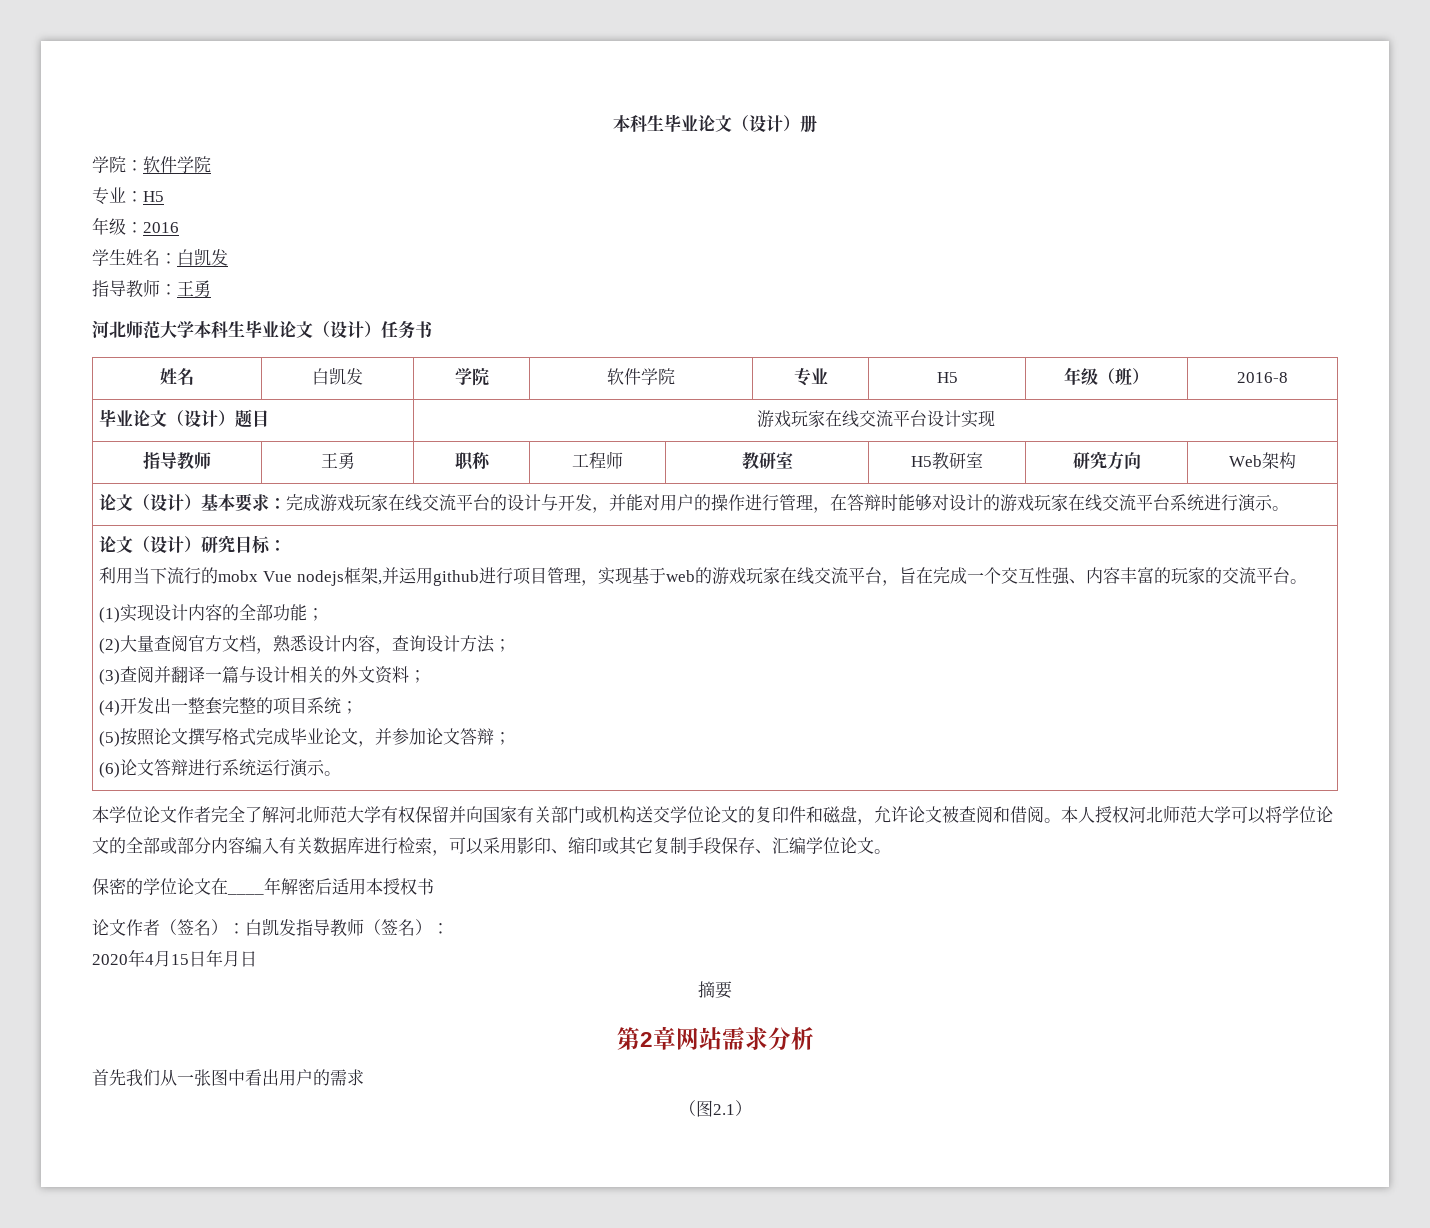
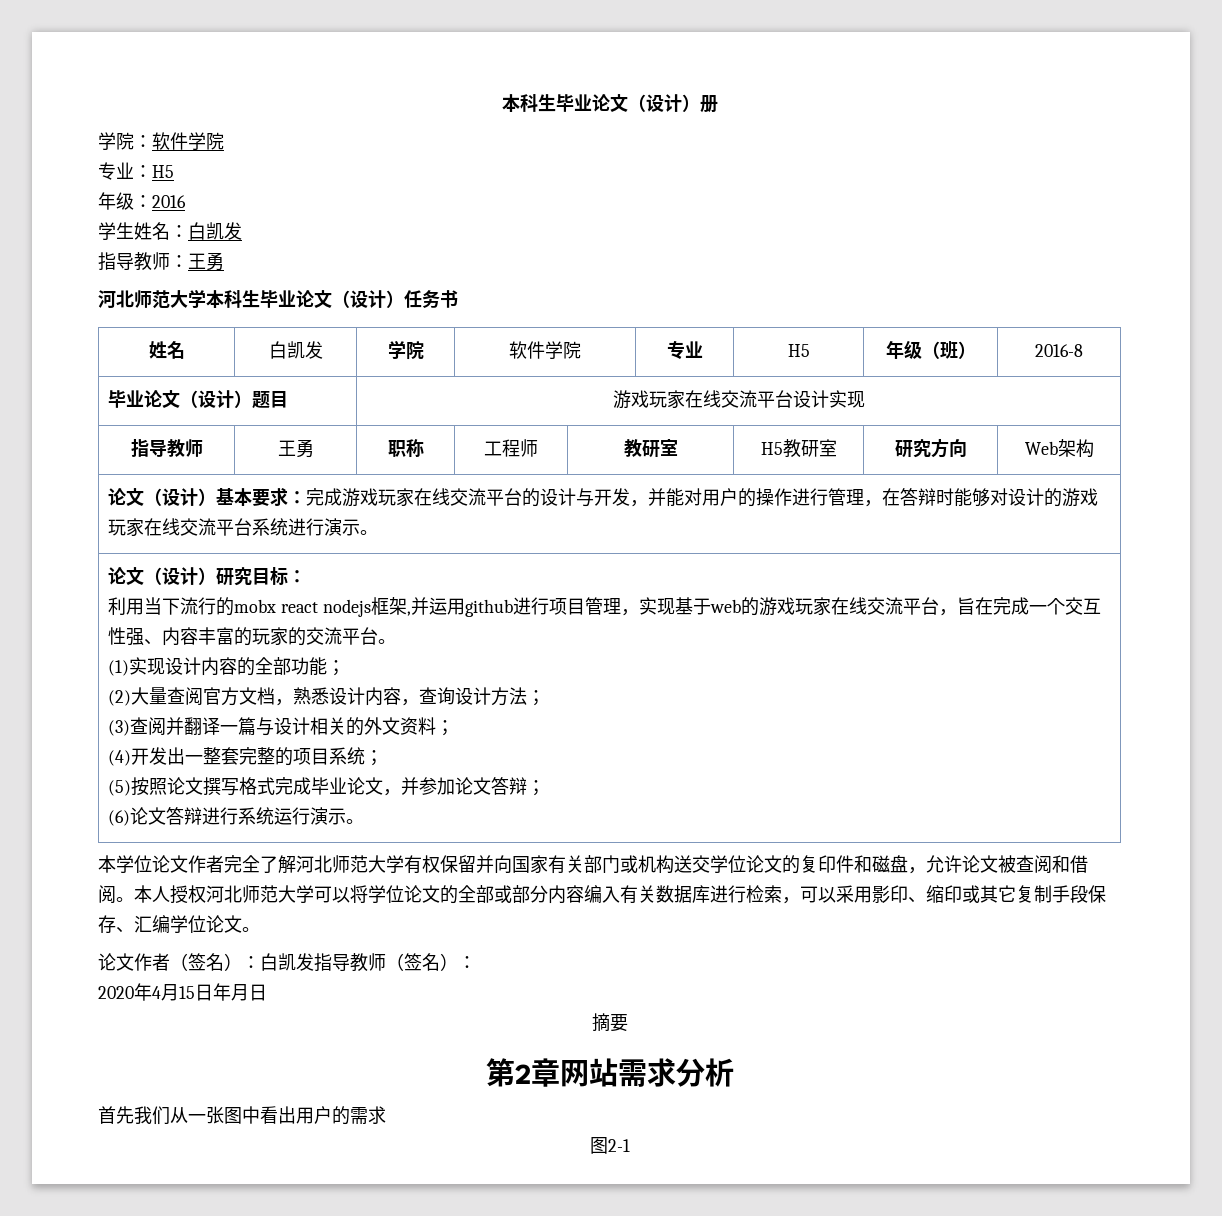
[262,571,292,582] Vue -> [280,602,318,613] react
[92,877,434,895] // 保密的学位论文在____年解密后适用本授权书 -> (260, 929) none
[678,1100,752,1117] （图2.1） -> [589,1137,630,1154] 图2-1

